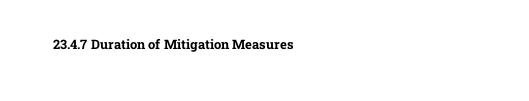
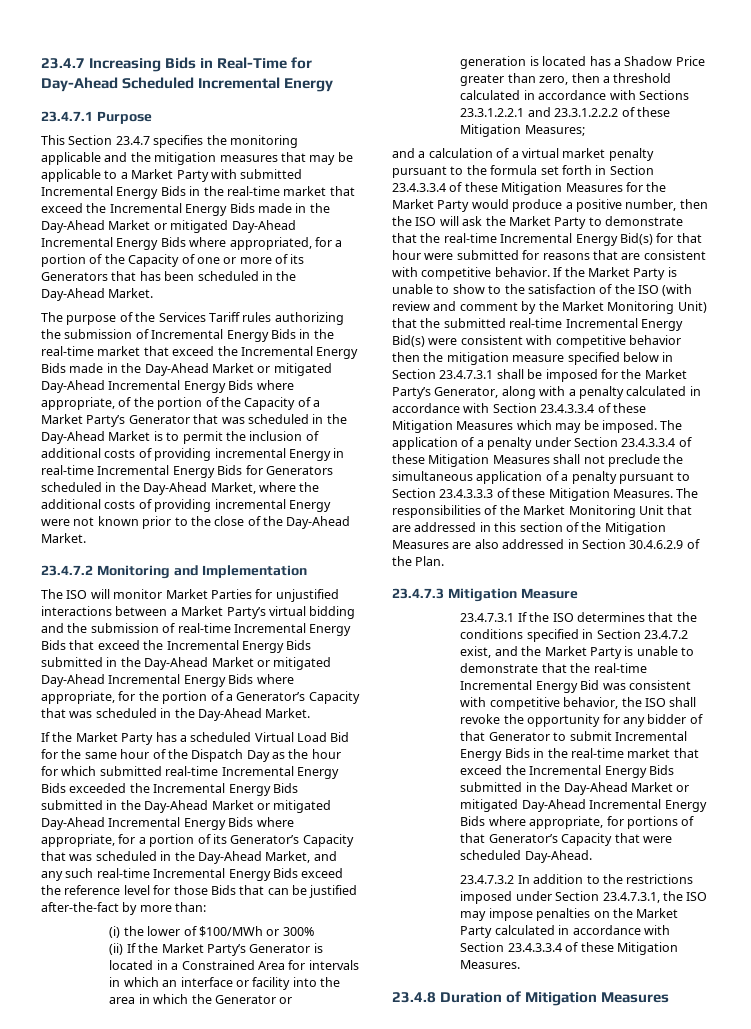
[53,39,87,50] 23.4.7 -> [41,57,313,72] [41,77,334,92] [41,111,152,124] [41,135,298,148] [41,152,353,165] [41,169,303,182] [41,186,355,199] [41,203,330,216] [41,220,296,233] [41,237,343,250] [41,254,305,267] [41,271,297,281] [41,288,154,301] [41,312,344,325] [41,329,334,342] [41,346,359,359] [41,363,332,376] [41,380,294,393] [41,397,320,410] [41,414,347,427] [41,431,319,444] [41,448,345,461] [41,465,333,478] [41,482,320,495] [41,499,331,512] [41,516,351,529] [41,533,86,543] [41,565,308,579] [41,589,339,602] [41,606,356,619] [41,623,352,636] [41,640,312,653] [41,657,332,670] [41,674,294,687] [41,691,360,704] [41,708,311,721] [41,732,350,745] [41,749,341,762] [41,766,339,779] [41,783,298,796] [41,800,332,813] [41,817,294,830] [41,834,354,847] [41,851,337,864] [41,868,344,881] [41,885,358,898] [41,902,207,915] [109,926,314,938] [109,943,323,956] [109,960,359,970] [109,977,341,990] [109,994,293,1004] [460,56,705,69] [460,73,672,86] [460,90,689,100] [460,107,670,117] [460,124,585,137] [392,148,654,161] [392,165,654,178] [392,182,667,195] [392,199,708,212] [392,216,683,229] [392,233,702,246] [392,250,706,260] [392,267,677,280] [392,284,693,296] [392,301,707,314] [392,318,683,331] [392,335,681,348] [392,352,674,365] [392,369,687,382] [392,386,701,399] [392,403,646,413] [392,420,683,433] [392,437,692,450] [392,454,684,467] [392,471,691,484] [392,488,699,501] [392,505,693,518] [392,522,666,535] [392,539,700,549] [392,556,445,566] [392,588,578,602] [460,612,697,622] [460,629,688,642] [460,646,695,659] [460,663,647,673] [460,680,691,693] [460,697,697,710] [460,714,703,727] [460,731,687,741] [460,748,699,761] [460,765,674,778] [460,782,690,795] [460,799,707,812] [460,816,695,829] [460,833,672,846] [460,850,592,863] [460,874,694,884] [460,891,708,904] [460,908,679,921] [460,925,670,938] [460,942,678,955] [460,960,521,969] [392,992,436,1003] 23.4.7 Increasing Bids in Real-Time for Day-Ahead Scheduled Incremental Energy // 23.4.7.1 Purpose // This Section 23.4.7 specifies the monitoring applicable and the mitigation measures that may be applicable to a Market Party with submitted Incremental Energy Bids in the real-time market that exceed the Incremental Energy Bids made in the Day-Ahead Market or mitigated Day-Ahead Incremental Energy Bids where appropriated, for a portion of the Capacity of one or more of its Generators that has been scheduled in the Day-Ahead Market. // The purpose of the Services Tariff rules authorizing the submission of Incremental Energy Bids in the real-time market that exceed the Incremental Energy Bids made in the Day-Ahead Market or mitigated Day-Ahead Incremental Energy Bids where appropriate, of the portion of the Capacity of a Market Party’s Generator that was scheduled in the Day-Ahead Market is to permit the inclusion of additional costs of providing incremental Energy in real-time Incremental Energy Bids for Generators scheduled in the Day-Ahead Market, where the additional costs of providing incremental Energy were not known prior to the close of the Day-Ahead Market. // 23.4.7.2 Monitoring and Implementation // The ISO will monitor Market Parties for unjustified interactions between a Market Party’s virtual bidding and the submission of real-time Incremental Energy Bids that exceed the Incremental Energy Bids submitted in the Day-Ahead Market or mitigated Day-Ahead Incremental Energy Bids where appropriate, for the portion of a Generator’s Capacity that was scheduled in the Day-Ahead Market. // If the Market Party has a scheduled Virtual Load Bid for the same hour of the Dispatch Day as the hour for which submitted real-time Incremental Energy Bids exceeded the Incremental Energy Bids submitted in the Day-Ahead Market or mitigated Day-Ahead Incremental Energy Bids where appropriate, for a portion of its Generator’s Capacity that was scheduled in the Day-Ahead Market, and any such real-time Incremental Energy Bids exceed the reference level for those Bids that can be justified after-the-fact by more than: // (i) the lower of $100/MWh or 300% // (ii) If the Market Party’s Generator is located in a Constrained Area for intervals in which an interface or facility into the area in which the Generator or generation is located has a Shadow Price greater than zero, then a threshold calculated in accordance with Sections 23.3.1.2.2.1 and 23.3.1.2.2.2 of these Mitigation Measures; // and a calculation of a virtual market penalty pursuant to the formula set forth in Section 23.4.3.3.4 of these Mitigation Measures for the Market Party would produce a positive number, then the ISO will ask the Market Party to demonstrate that the real-time Incremental Energy Bid(s) for that hour were submitted for reasons that are consistent with competitive behavior. If the Market Party is unable to show to the satisfaction of the ISO (with review and comment by the Market Monitoring Unit) that the submitted real-time Incremental Energy Bid(s) were consistent with competitive behavior then the mitigation measure specified below in Section 23.4.7.3.1 shall be imposed for the Market Party’s Generator, along with a penalty calculated in accordance with Section 23.4.3.3.4 of these Mitigation Measures which may be imposed. The application of a penalty under Section 23.4.3.3.4 of these Mitigation Measures shall not preclude the simultaneous application of a penalty pursuant to Section 23.4.3.3.3 of these Mitigation Measures. The responsibilities of the Market Monitoring Unit that are addressed in this section of the Mitigation Measures are also addressed in Section 30.4.6.2.9 of the Plan. // 23.4.7.3 Mitigation Measure // 23.4.7.3.1 If the ISO determines that the conditions specified in Section 23.4.7.2 exist, and the Market Party is unable to demonstrate that the real-time Incremental Energy Bid was consistent with competitive behavior, the ISO shall revoke the opportunity for any bidder of that Generator to submit Incremental Energy Bids in the real-time market that exceed the Incremental Energy Bids submitted in the Day-Ahead Market or mitigated Day-Ahead Incremental Energy Bids where appropriate, for portions of that Generator’s Capacity that were scheduled Day-Ahead. // 23.4.7.3.2 In addition to the restrictions imposed under Section 23.4.7.3.1, the ISO may impose penalties on the Market Party calculated in accordance with Section 23.4.3.3.4 of these Mitigation Measures. // 23.4.8

